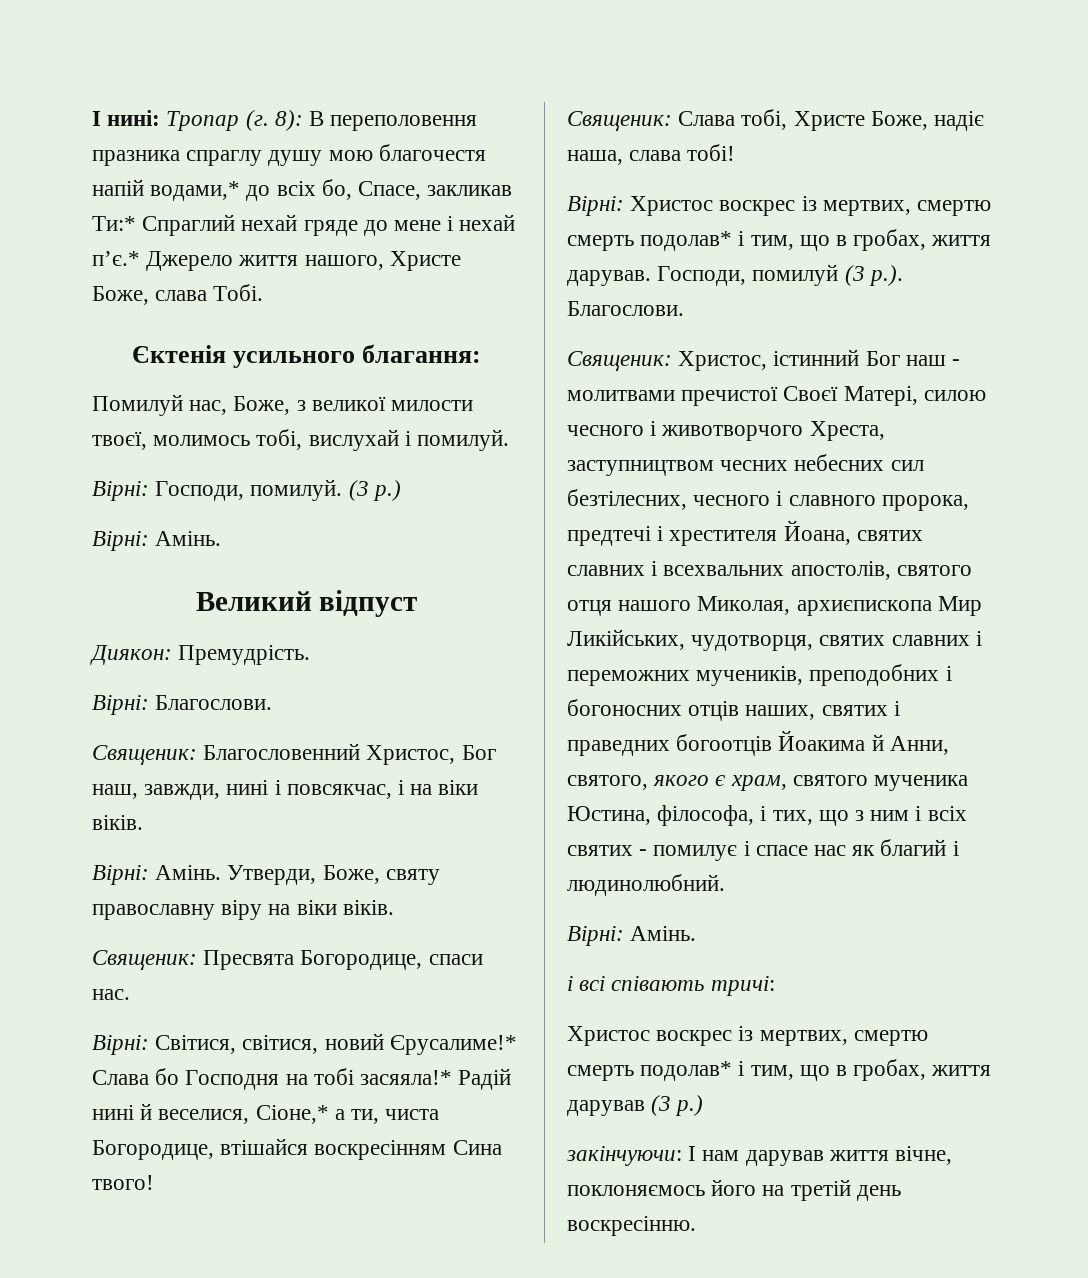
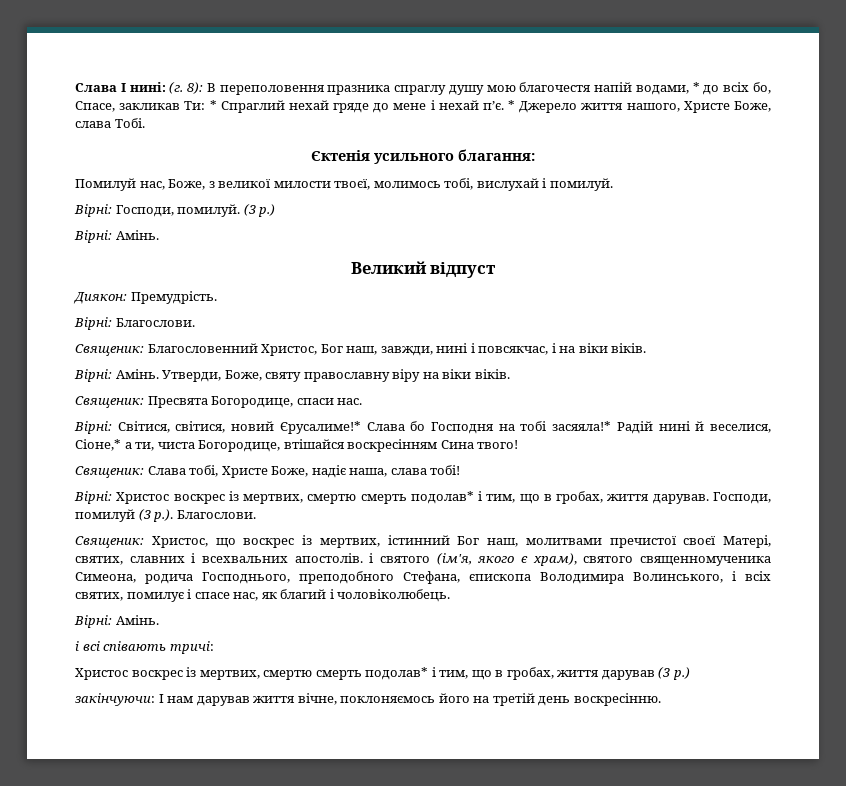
(92, 118) none -> [75,83,117,92] Слава
[166,111,240,131] Тропар -> (166, 87) none
[150,181,241,201] водами,* -> [635,82,700,95] водами, *
[92,216,136,231] Ти:* -> [184,100,217,110] Ти: *
[92,251,140,266] п’є.* -> [482,100,516,110] п’є. *
[773,349,961,366] [567,386,986,406] [567,421,885,441] [567,454,924,476] [567,489,969,511] [567,520,923,546] [567,561,972,580] [567,596,982,616] [567,629,982,651] [567,664,952,686] [567,699,900,721] [567,730,949,756] [567,775,969,791] [567,805,967,826] [567,845,648,856] істинний Бог наш - молитвами пречистої Своєї Матері, силою чесного і животворчого Хреста, заступництвом чесних небесних сил безтілесних, чесного і славного пророка, предтечі і хрестителя Йоана, святих славних і всехвальних апостолів, святого отця нашого Миколая, архиєпископа Мир Ликійських, чудотворця, святих славних і переможних мучеників, преподобних і богоносних отців наших, святих і праведних богоотців Йоакима й Анни, святого, якого є храм, святого мученика Юстина, філософа, і тих, що з ним і всіх святих - -> [215,535,771,548] [75,553,772,566] [75,571,771,584] [75,592,123,601] що воскрес із мертвих, істинний Бог наш, молитвами пречистої своєї Матері, святих, славних і всехвальних апостолів. і святого (ім'я, якого є храм), святого священномученика Симеона, родича Господнього, преподобного Стефана, єпископа Володимира Волинського, і всіх святих,
[814,845,847,856] нас -> [233,592,259,601] нас,
[567,874,725,896] людинолюбний. -> [337,589,451,602] чоловіколюбець.

